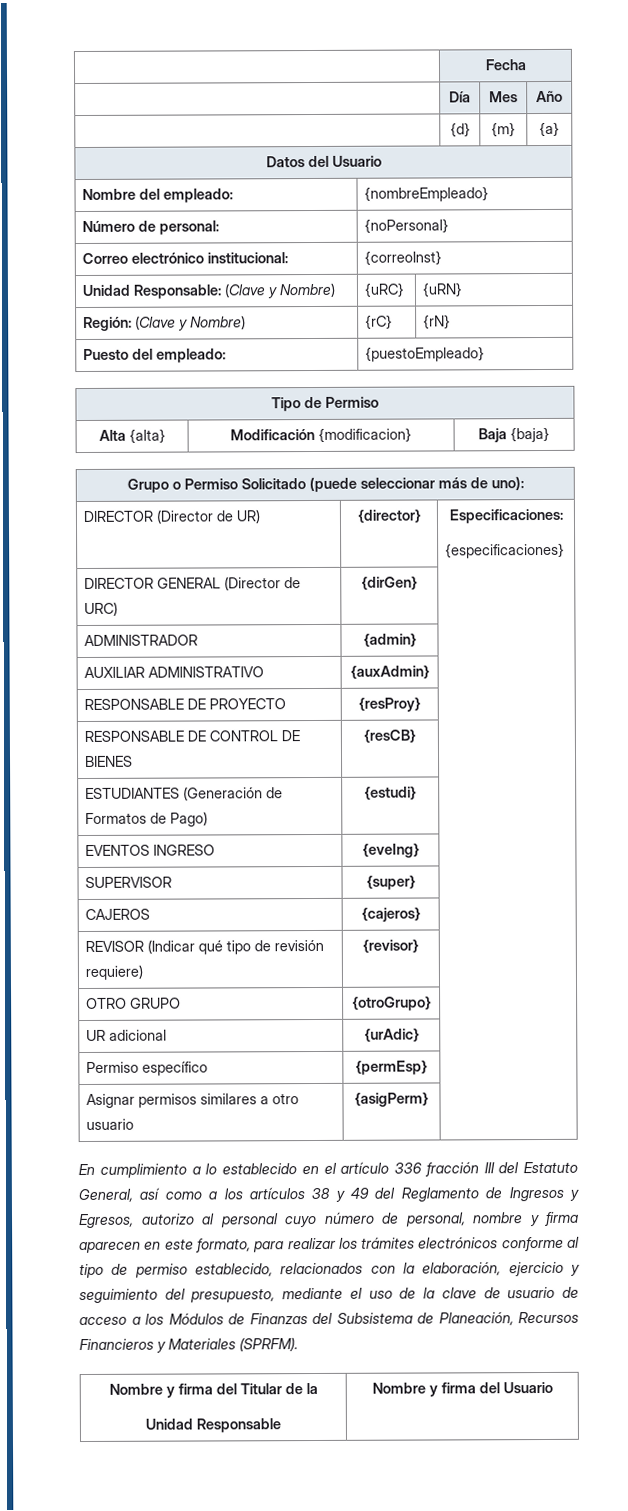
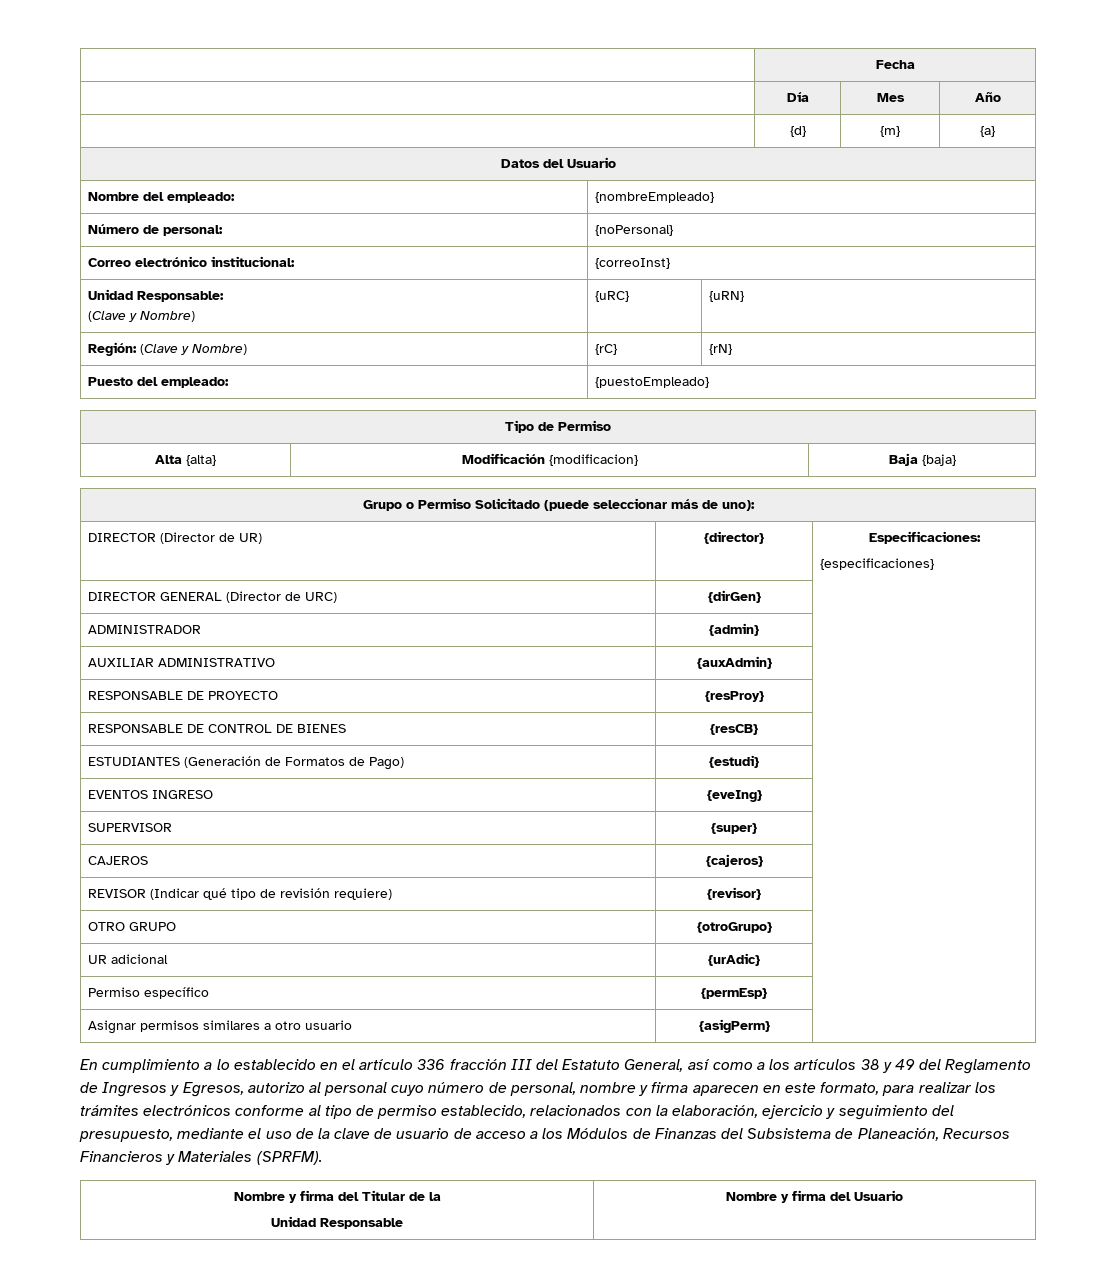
(223, 291) none -> (224, 296) //

